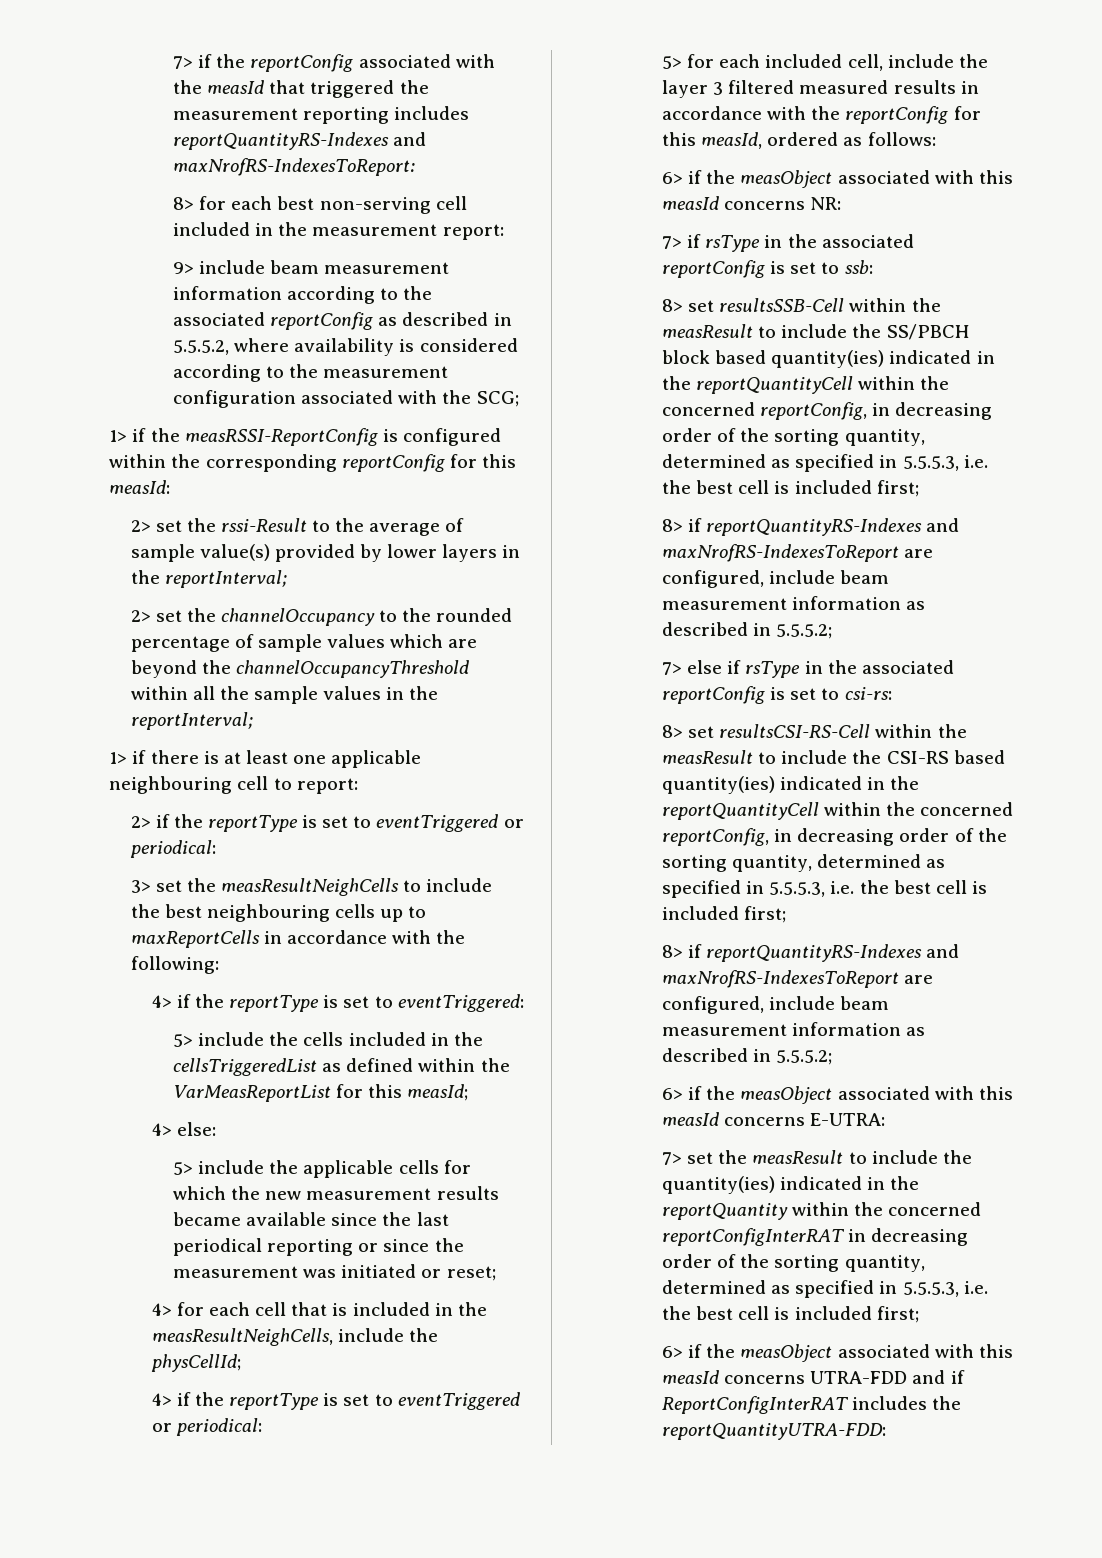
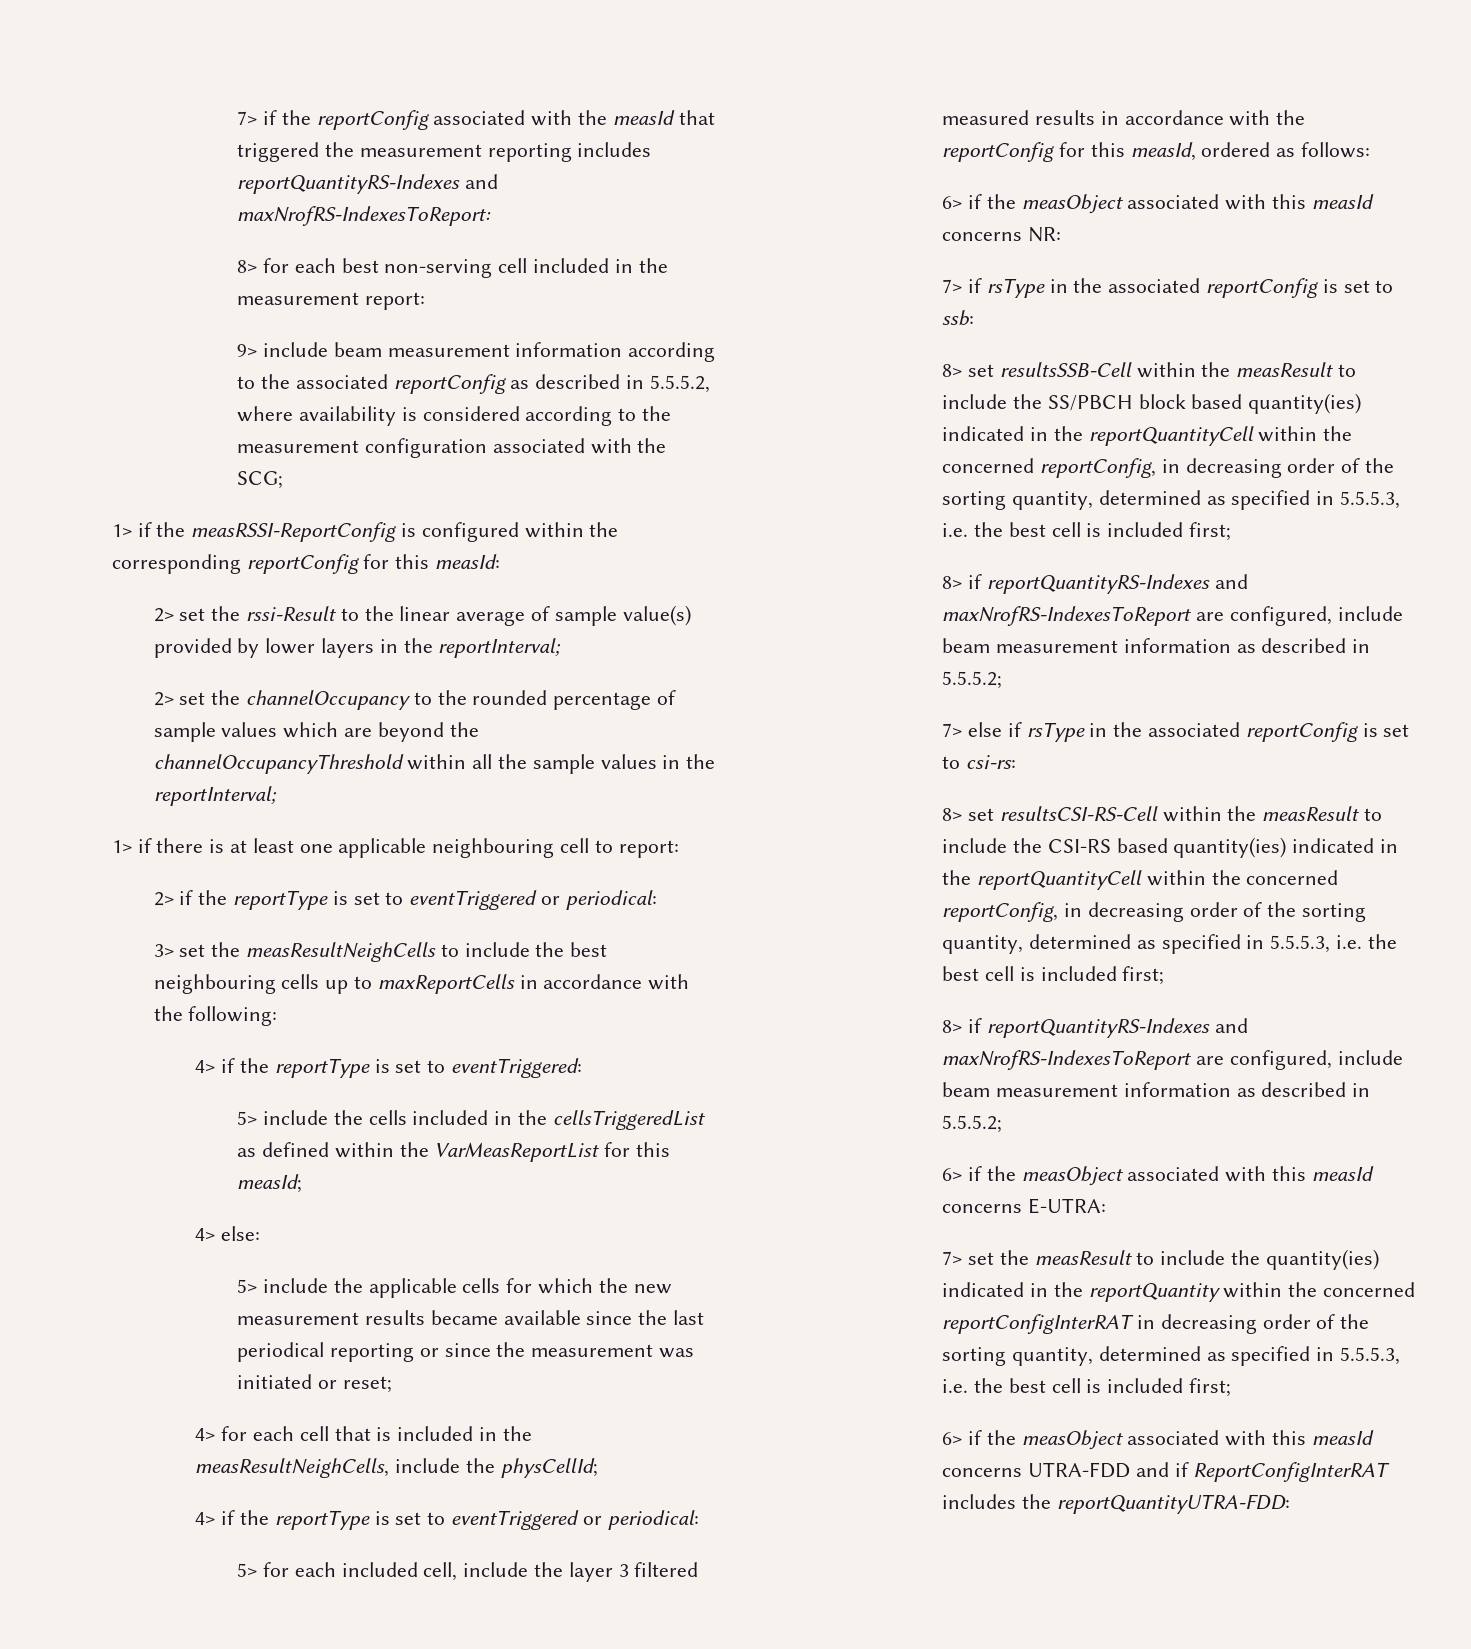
(365, 525) none -> [399,606,451,621] linear

